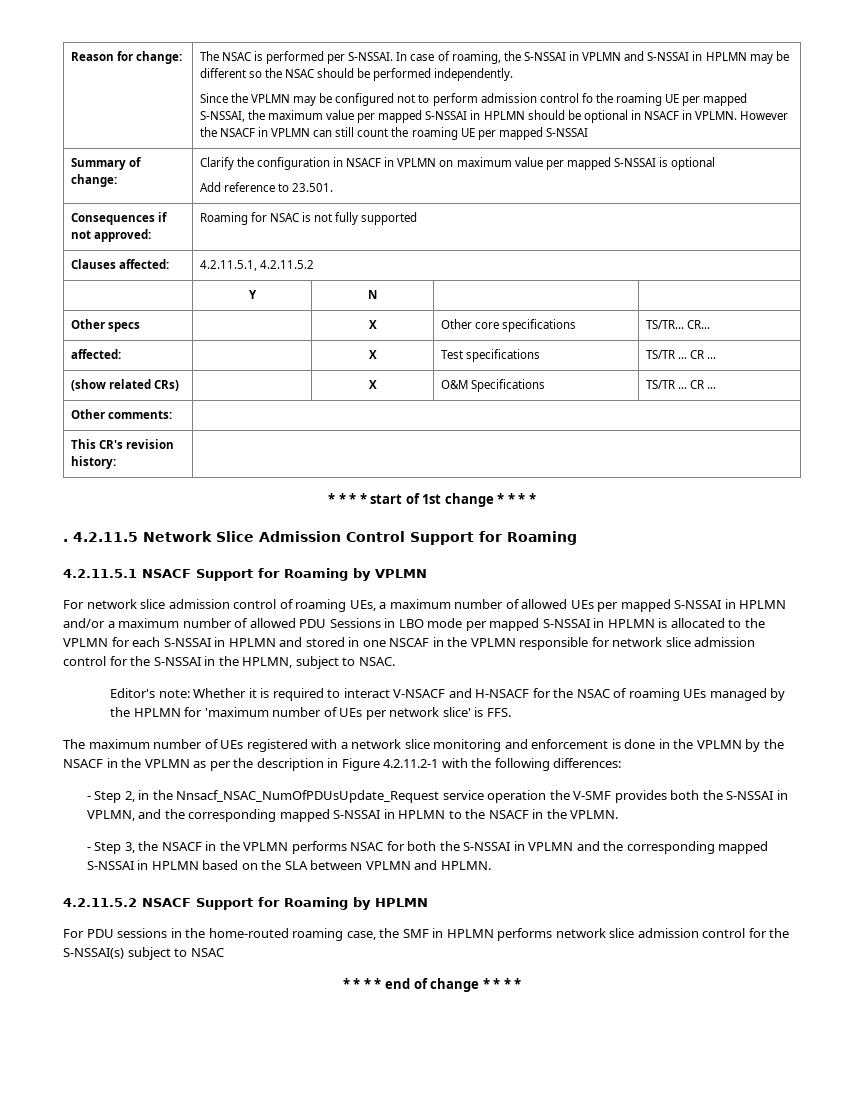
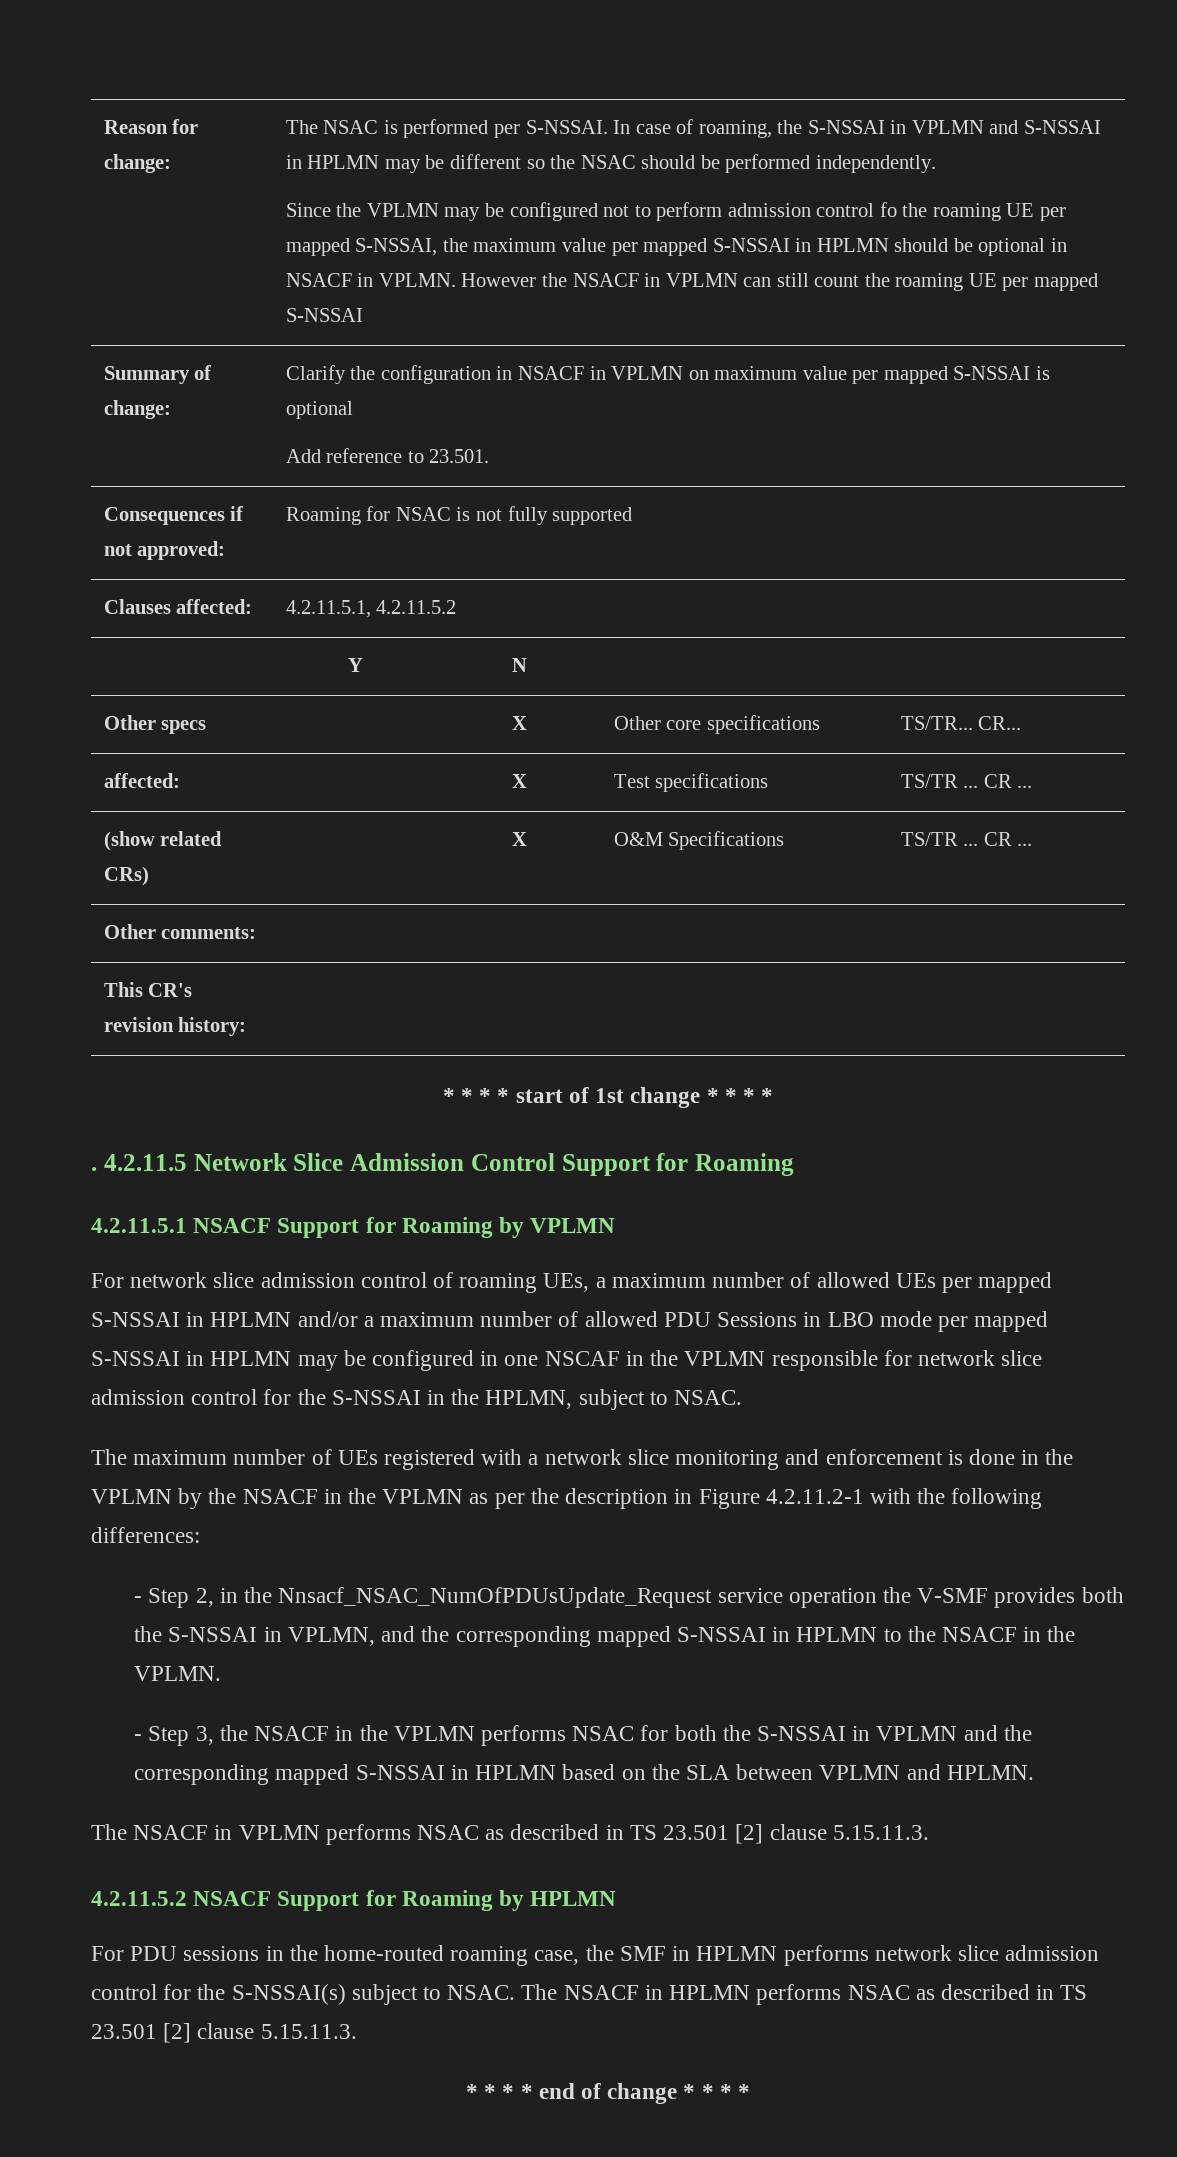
[658,618,765,628] [63,637,345,647] is allocated to the VPLMN for each S-NSSAI in HPLMN and stored -> [297,1350,475,1371] may be configured
[110,688,786,701] [110,707,511,720] // Editor's note: Whether it is required to interact V-NSACF and H-NSACF for the NSAC of roaming UEs managed by the HPLMN for 'maximum number of UEs per network slice' is FFS. -> (743, 1397) none
(491, 865) none -> [91,1824,929,1845] // The NSACF in VPLMN performs NSAC as described in TS 23.501 [2] clause 5.15.11.3.
[190,948,224,957] NSAC -> [447,1984,1088,2005] [91,2023,357,2043] NSAC. The NSACF in HPLMN performs NSAC as described in TS 23.501 [2] clause 5.15.11.3.

